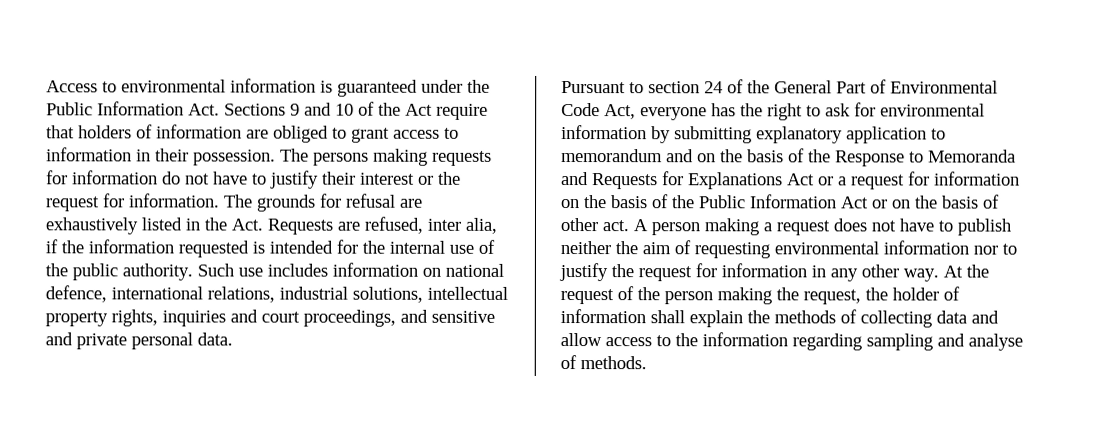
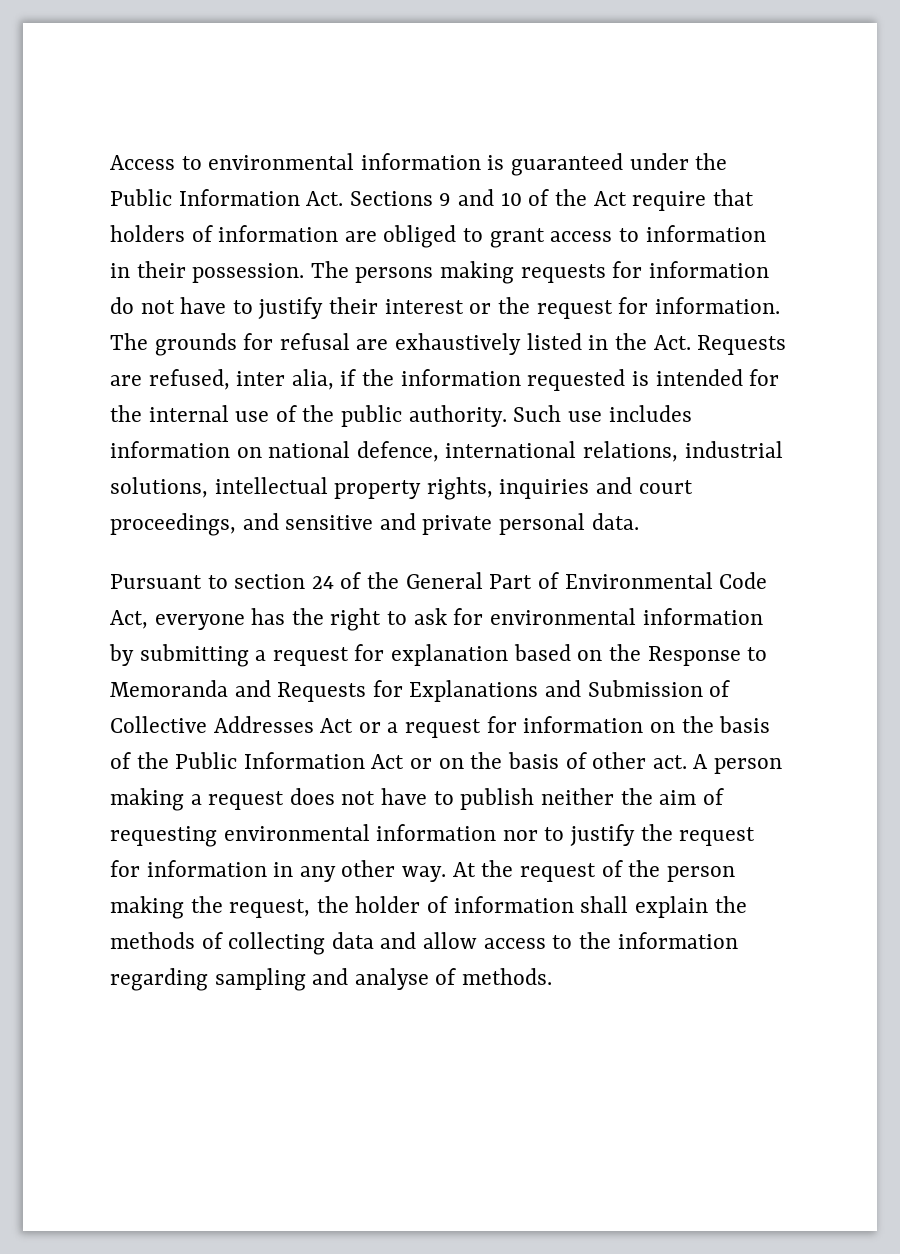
[756,126,946,144] [561,148,805,163] explanatory application to memorandum and on the basis of -> [255,644,603,666] a request for explanation based on
(783, 181) none -> [545,680,731,697] [110,716,314,733] and Submission of Collective Addresses

